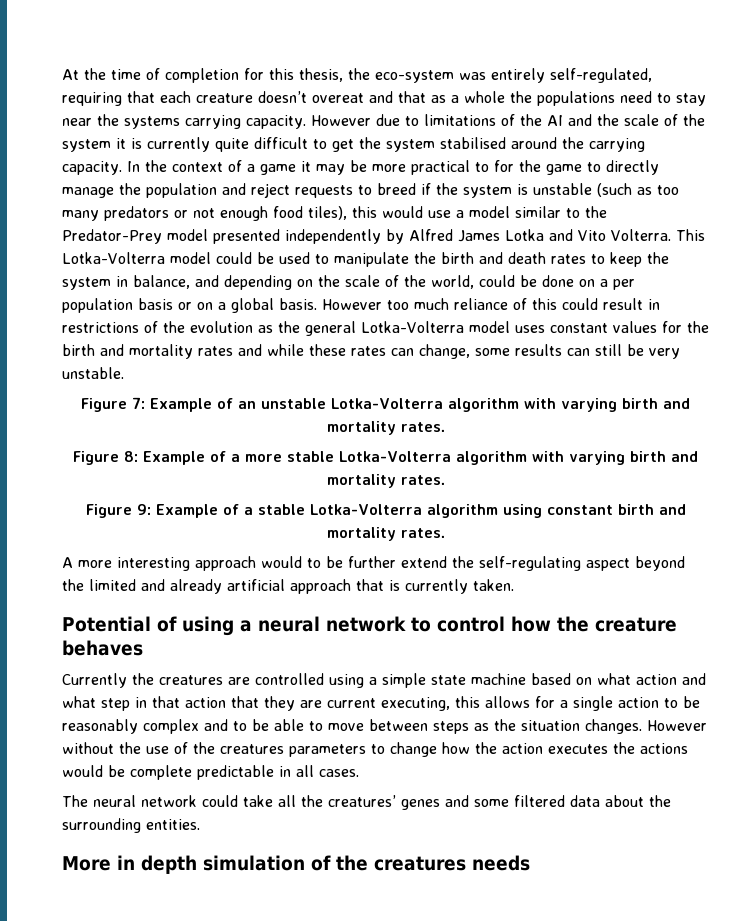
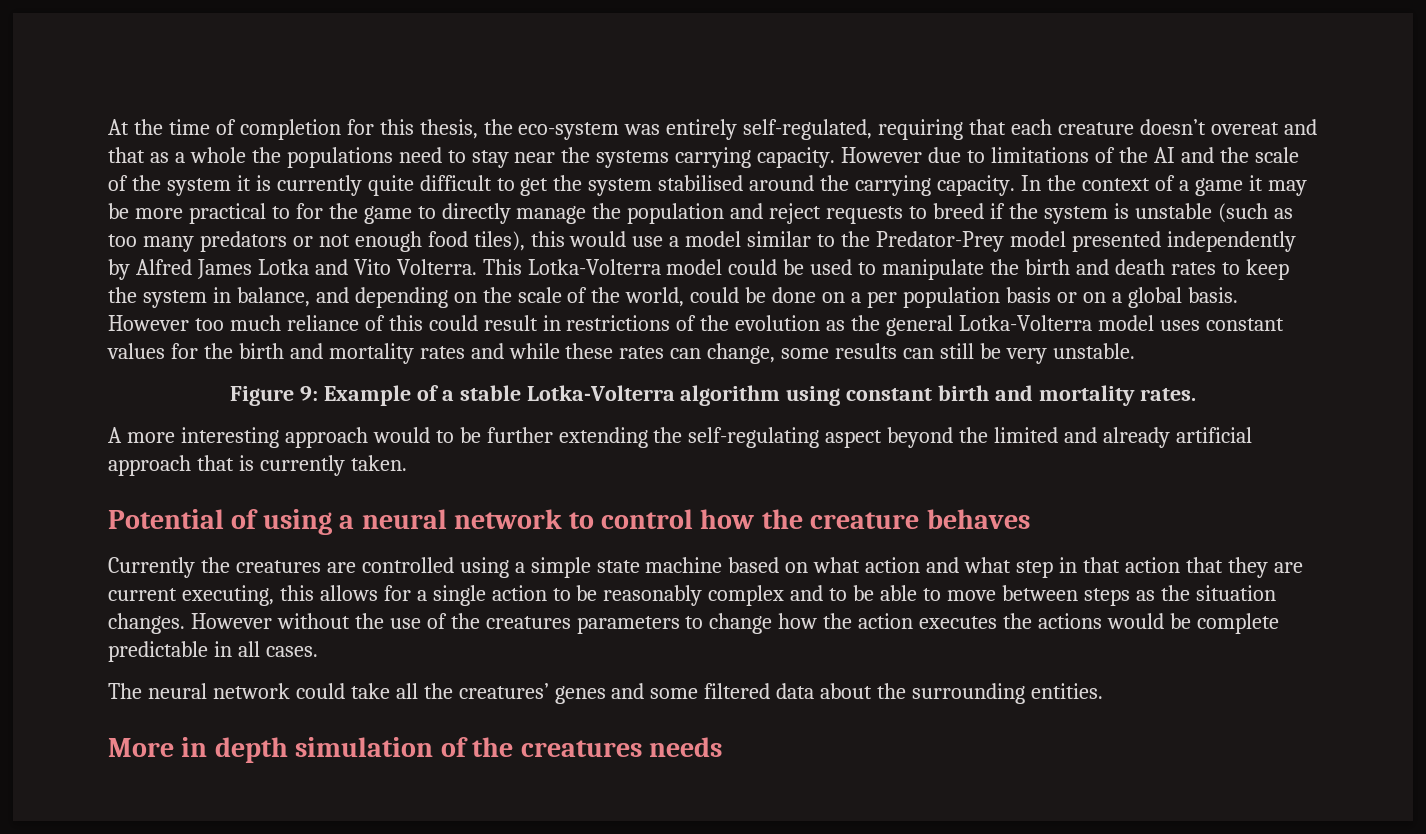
[81,397,690,412] [326,421,445,435] [73,451,698,465] [326,474,445,488] // Figure 7: Example of an unstable Lotka-Volterra algorithm with varying birth and mortality rates. // Figure 8: Example of a more stable Lotka-Volterra algorithm with varying birth and mortality rates. -> (1135, 351) none
[401,556,447,568] extend -> [558,427,648,448] extending

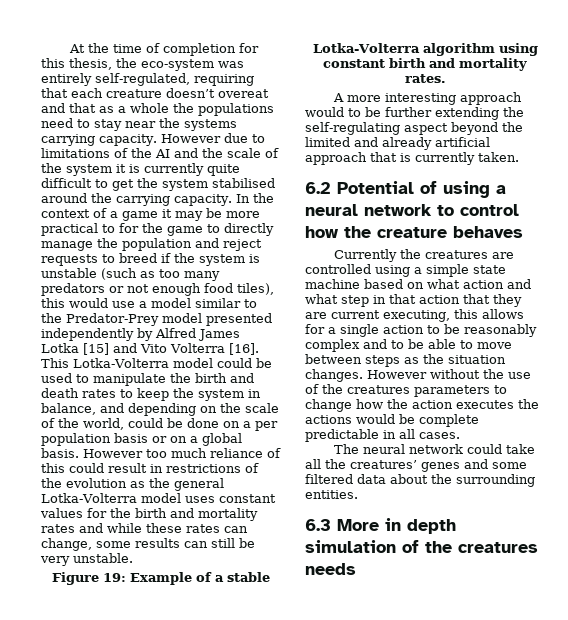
(309, 267) none -> [83,343,109,355] [15]
[396,259,477,275] Volterra. -> [170,343,259,355] Volterra [16].
[299,386,318,401] 9: -> [103,573,126,582] 19:
(407, 463) none -> [305,182,331,194] 6.2
(1104, 691) none -> [305,519,331,531] 6.3

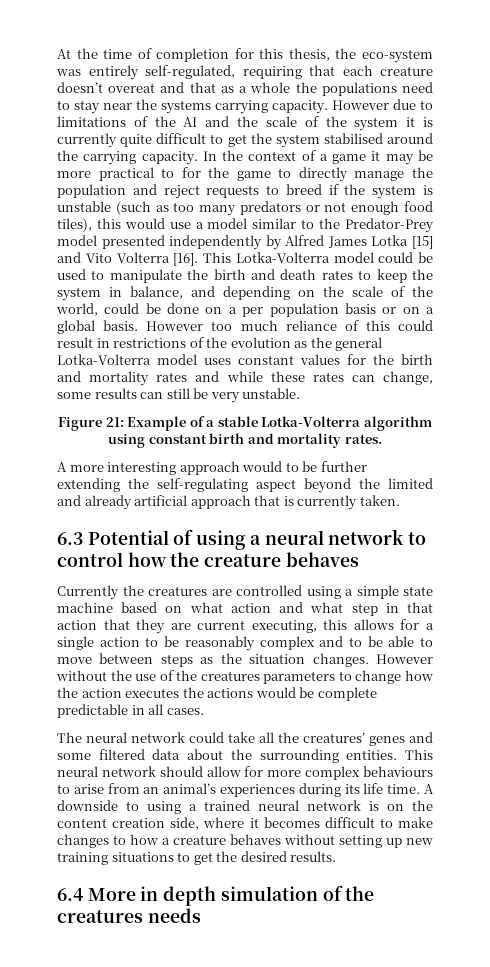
[103,573,126,582] 19: -> [105,417,124,427] 21:
[305,182,331,194] 6.2 -> [57,532,83,545] 6.3
[305,519,331,531] // 6.3 -> [405,749,434,760] [57,766,433,780] [57,783,435,797] [57,800,433,814] [57,817,433,830] [57,834,433,848] [57,851,337,865] [57,888,83,901] This neural network should allow for more complex behaviours to arise from an animal’s experiences during its life time. A downside to using a trained neural network is on the content creation side, where it becomes difficult to make changes to how a creature behaves without setting up new training situations to get the desired results. // 6.4

